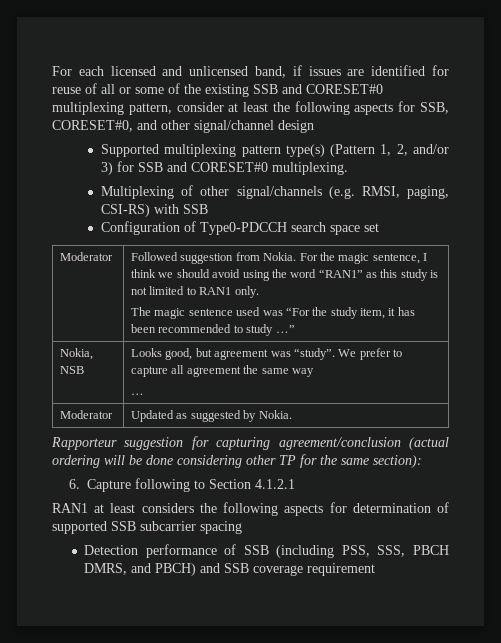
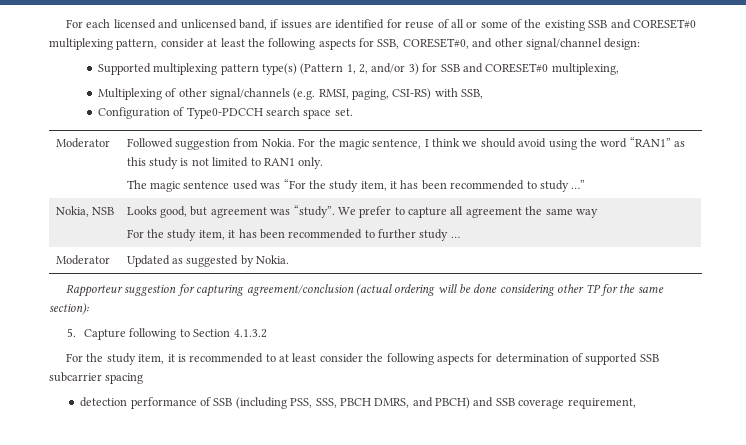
[278,120,314,133] design -> [604,38,641,50] design:
[272,162,349,175] multiplexing. -> [551,63,619,75] multiplexing,
[183,204,209,214] SSB -> [461,89,484,99] SSB,
[364,223,380,232] set -> [334,108,353,116] set.
(314, 372) none -> [126,229,449,241] For the study item, it has been recommended to further study
[68,479,80,489] 6. -> [66,328,76,337] 5.
[254,479,295,489] [52,503,194,513] 4.1.2.1 // RAN1 at least considers -> [233,329,267,338] [66,353,363,365] 4.1.3.2 // For the study item, it is recommended to at least consider
[84,545,139,555] Detection -> [80,397,128,407] detection
[307,563,376,576] requirement -> [567,398,636,409] requirement,

